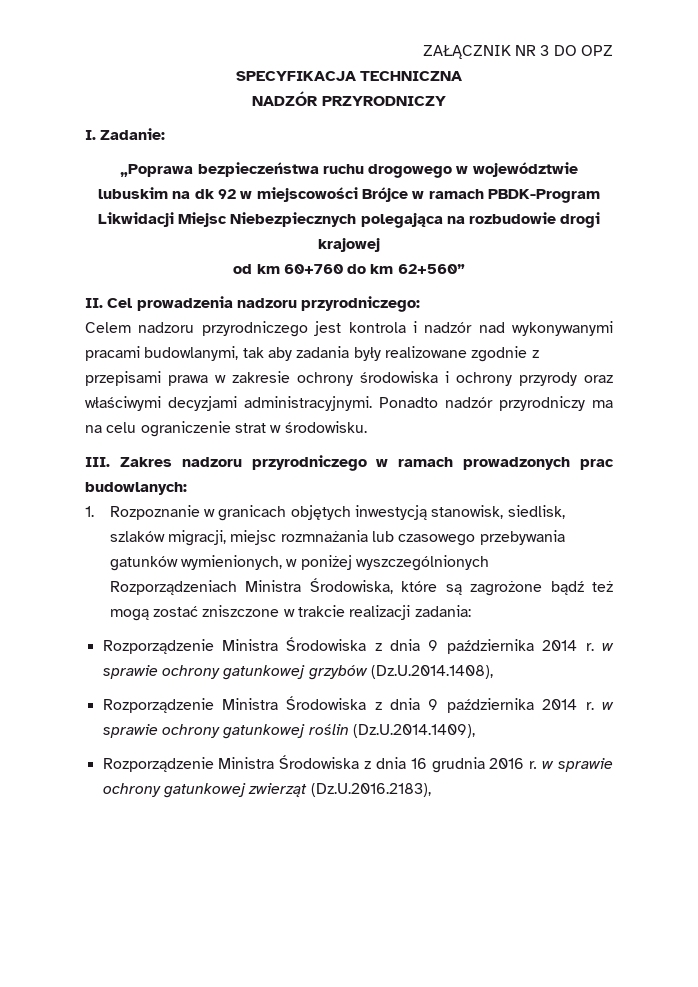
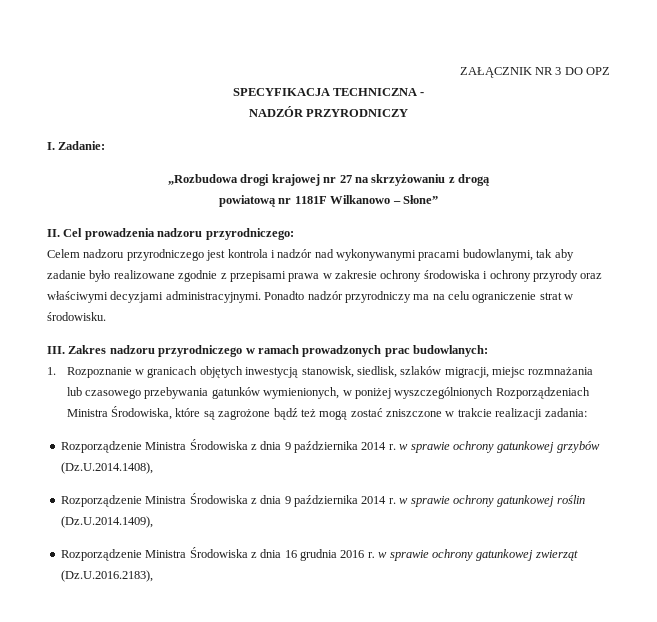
(463, 76) none -> [420,92,425,96] -
[120,162,578,178] [98,187,600,203] [97,212,601,228] [318,238,380,252] [233,264,465,274] „Poprawa bezpieczeństwa ruchu drogowego w województwie lubuskim na dk 92 w miejscowości Brójce w ramach PBDK-Program Likwidacji Miejsc Niebezpiecznych polegająca na rozbudowie drogi krajowej // od km 60+760 do km 62+560” -> [168,174,490,186] [219,195,438,207] „Rozbudowa drogi krajowej nr 27 na skrzyżowaniu z drogą // powiatową nr 1181F Wilkanowo – Słone”
[296,346,381,361] zadania były -> [47,270,111,282] zadanie było

